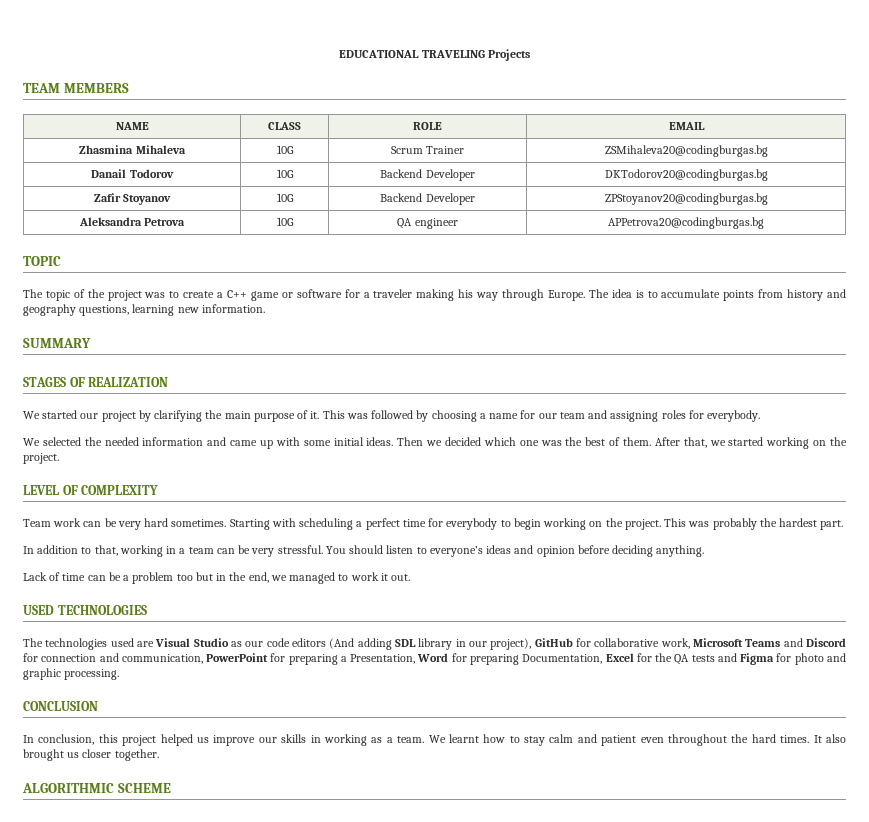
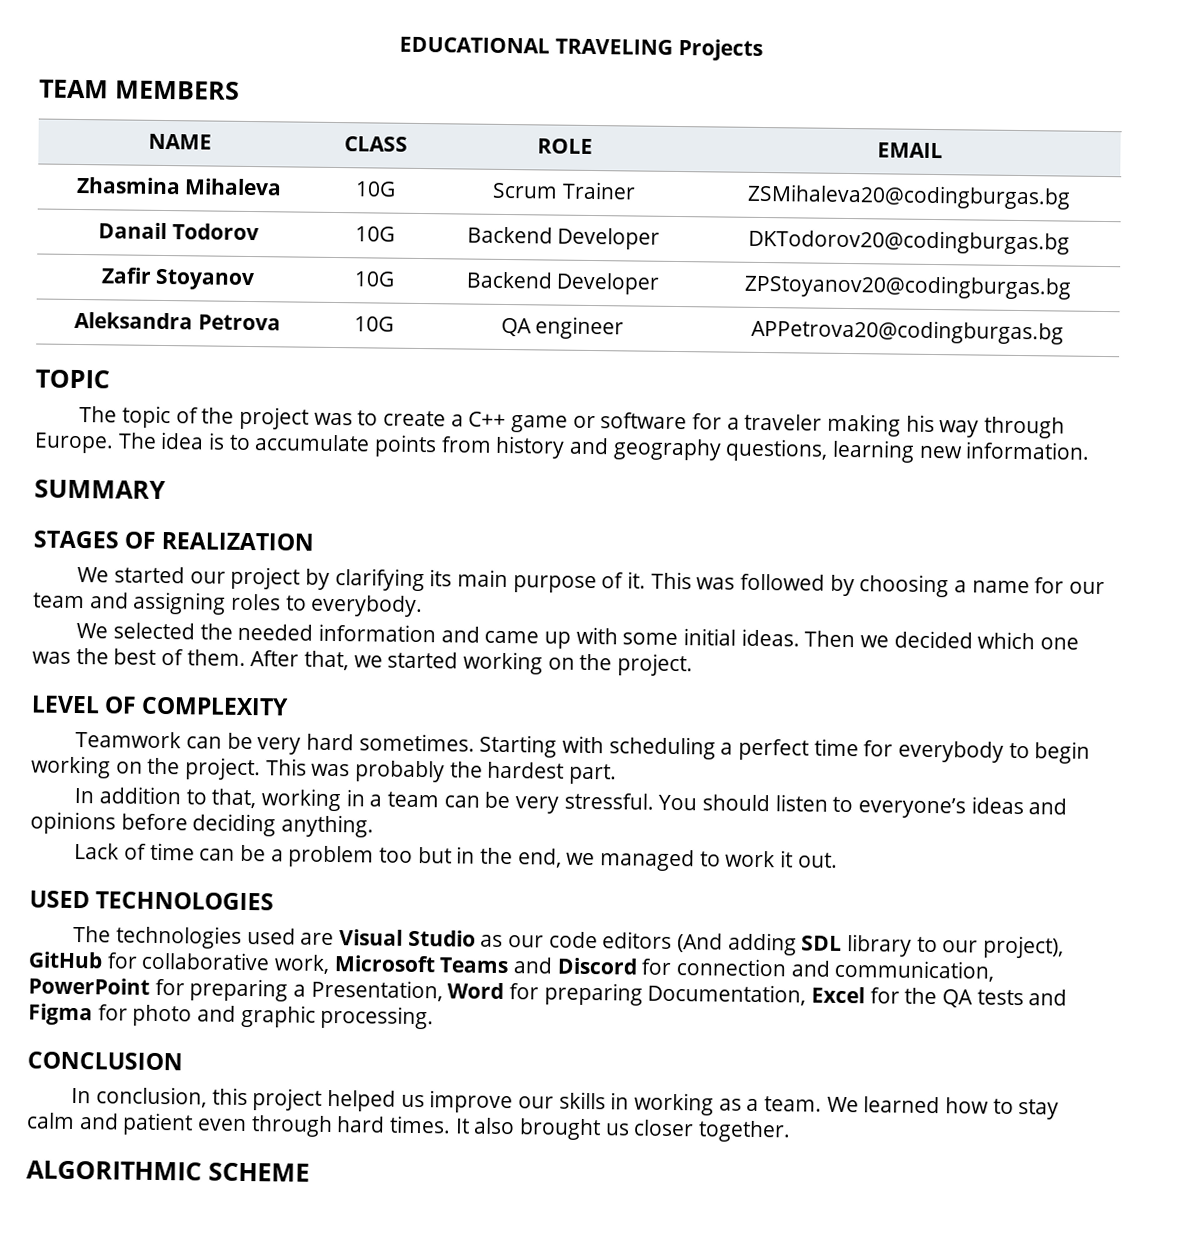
[205,410,223,419] the -> [429,569,453,587] its
[688,410,704,419] for -> [285,595,307,611] to
[23,518,82,527] Team work -> [75,730,182,749] Teamwork
[536,546,575,557] opinion -> [30,811,116,835] opinions
[455,639,466,647] in -> [916,936,938,953] to
[448,734,479,743] learnt -> [863,1096,941,1114] learned
[668,734,749,746] throughout the -> [250,1115,333,1138] through

